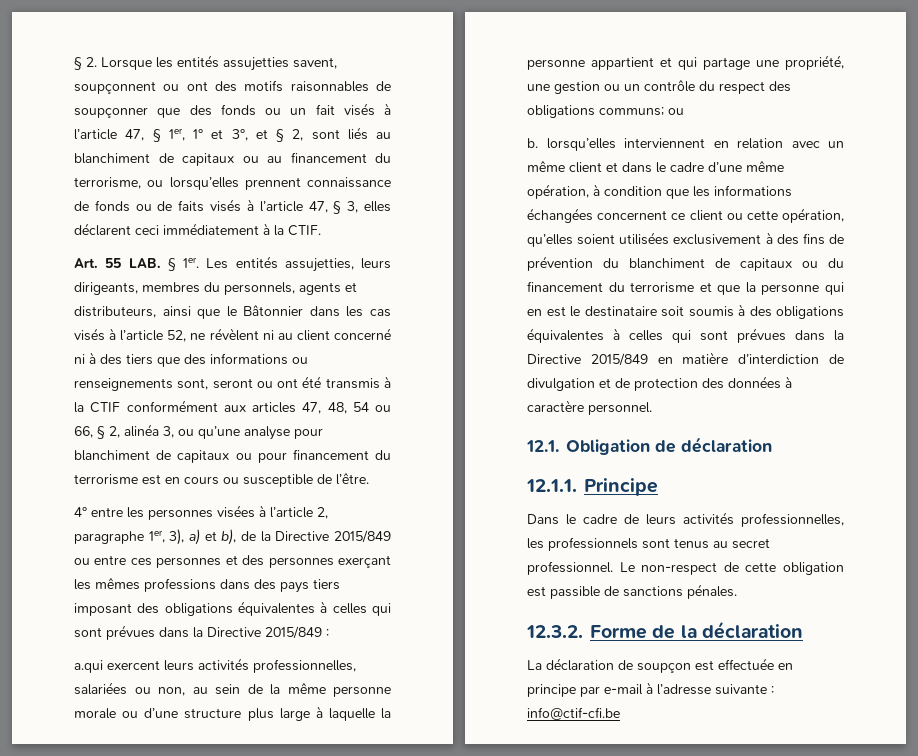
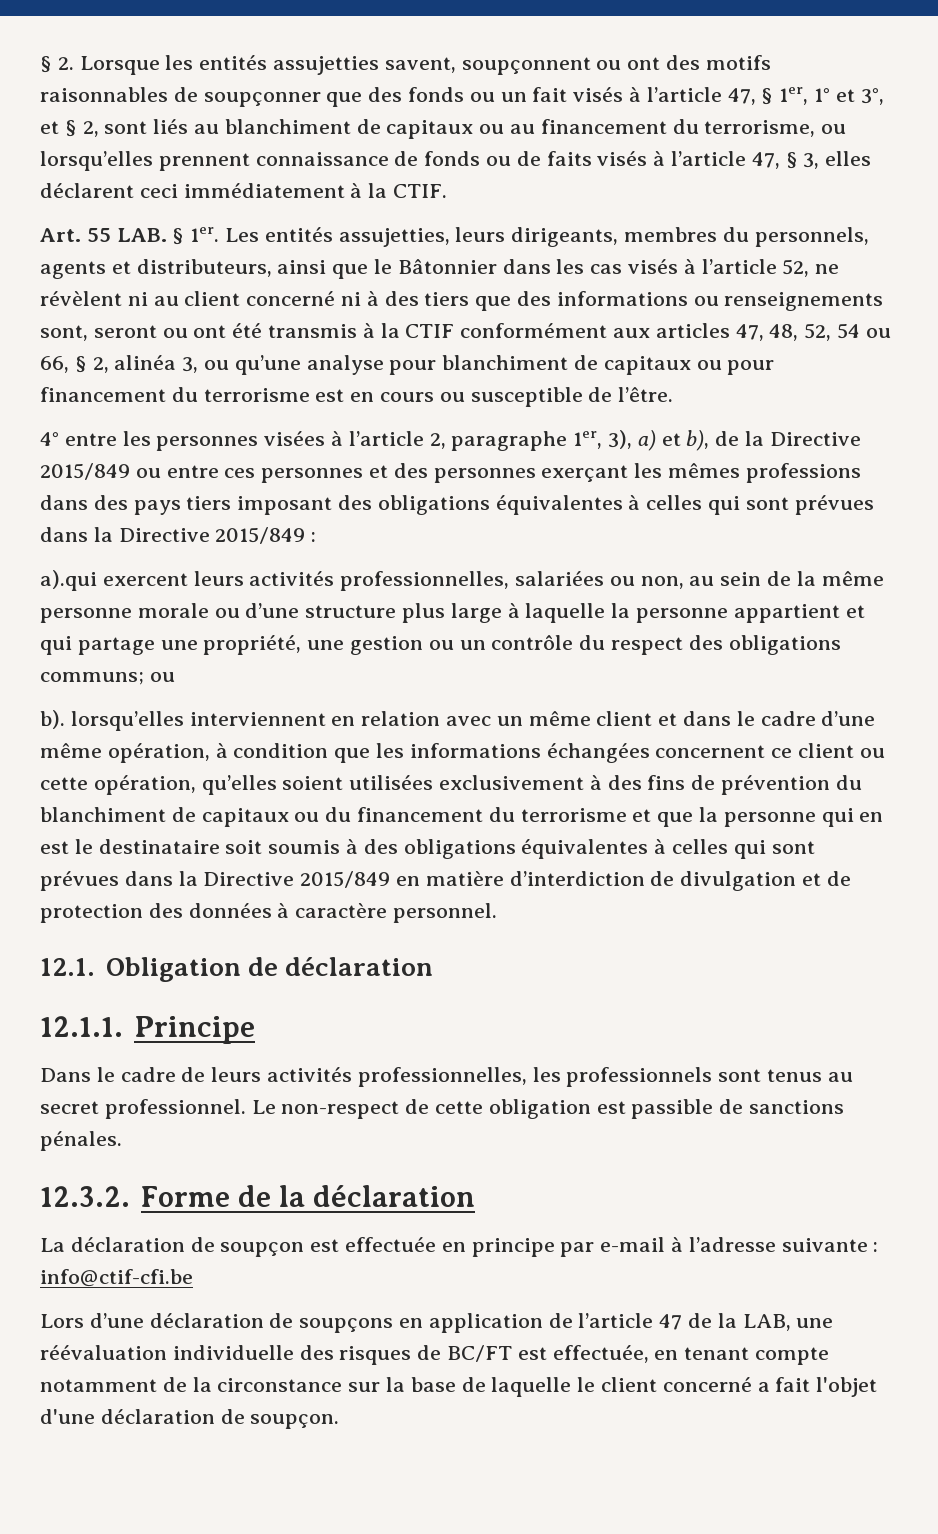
(347, 408) none -> [804,323,832,341] 52,
[74,660,103,673] a.qui -> [40,570,97,591] a).qui
[527,138,538,148] b. -> [40,710,65,729] b).
(620, 713) none -> [40,1313,834,1333] [40,1345,830,1365] [40,1377,878,1397] [40,1409,340,1429] // Lors d’une déclaration de soupçons en application de l’article 47 de la LAB, une réévaluation individuelle des risques de BC/FT est effectuée, en tenant compte notamment de la circonstance sur la base de laquelle le client concerné a fait l'objet d'une déclaration de soupçon.

